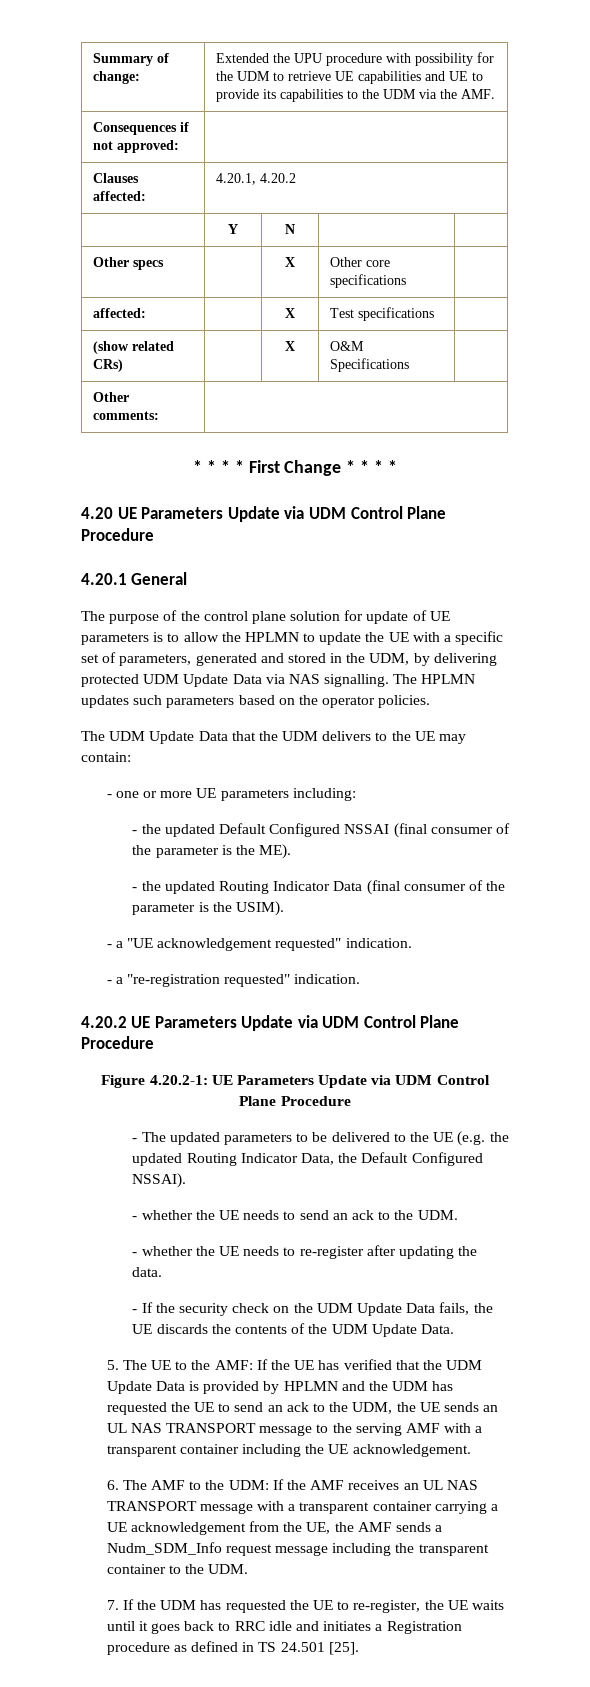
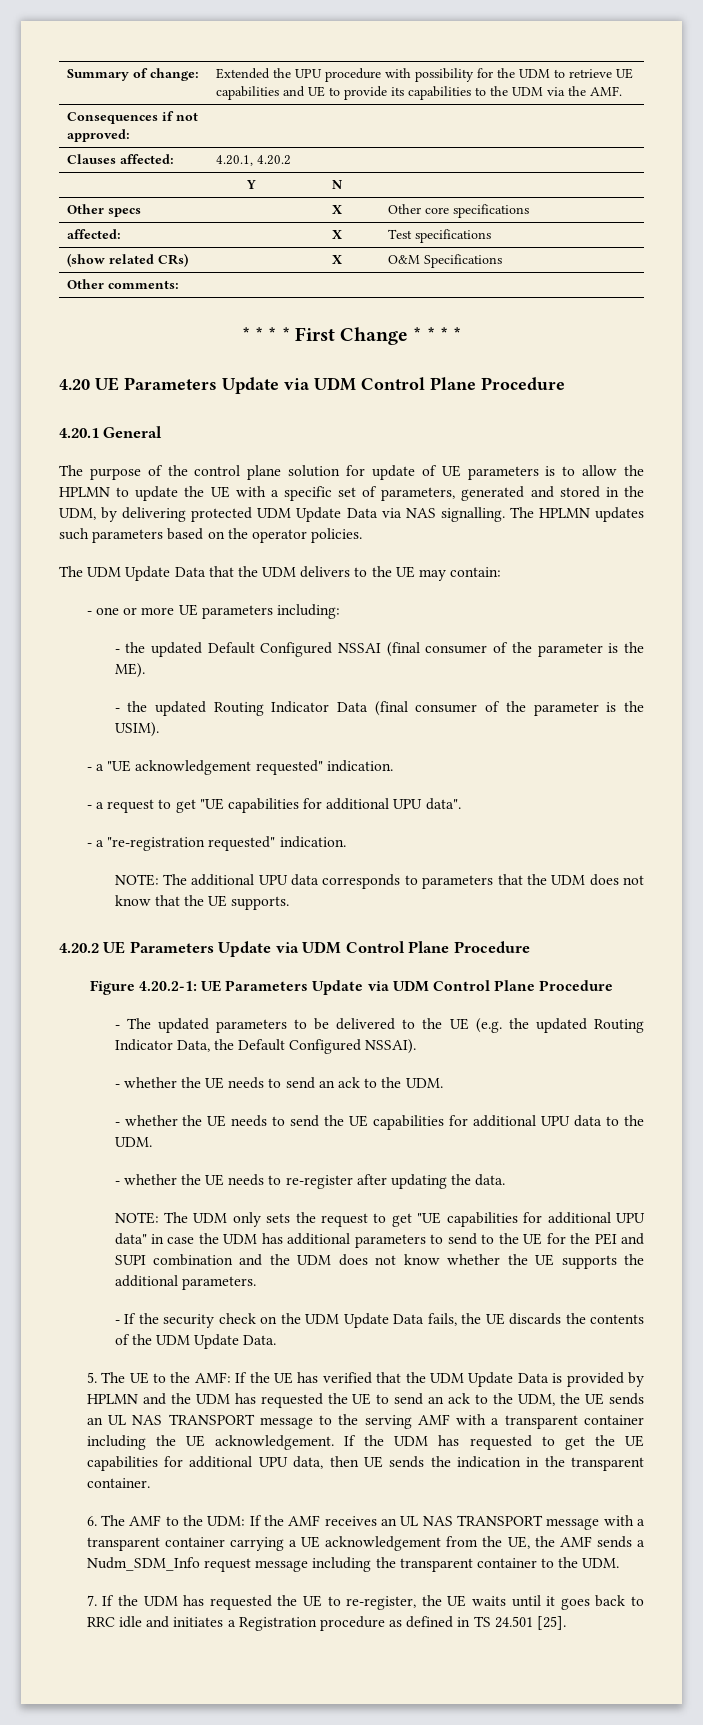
(412, 943) none -> [86,798,461,813] // - a request to get "UE capabilities for additional UPU data".
(361, 979) none -> [114,874,644,889] [114,895,290,910] // NOTE: The additional UPU data corresponds to parameters that the UDM does not know that the UE supports.
(458, 1215) none -> [114,1115,644,1130] [114,1137,152,1147] // - whether the UE needs to send the UE capabilities for additional UPU data to the UDM.
(163, 1272) none -> [114,1212,645,1227] [114,1233,644,1248] [114,1254,644,1269] [114,1275,256,1290] // NOTE: The UDM only sets the request to get "UE capabilities for additional UPU data" in case the UDM has additional parameters to send to the UE for the PEI and SUPI combination and the UDM does not know whether the UE supports the additional parameters.
(471, 1450) none -> [344,1435,644,1450] [86,1456,644,1471] [86,1478,150,1488] If the UDM has requested to get the UE capabilities for additional UPU data, then UE sends the indication in the transparent container.

